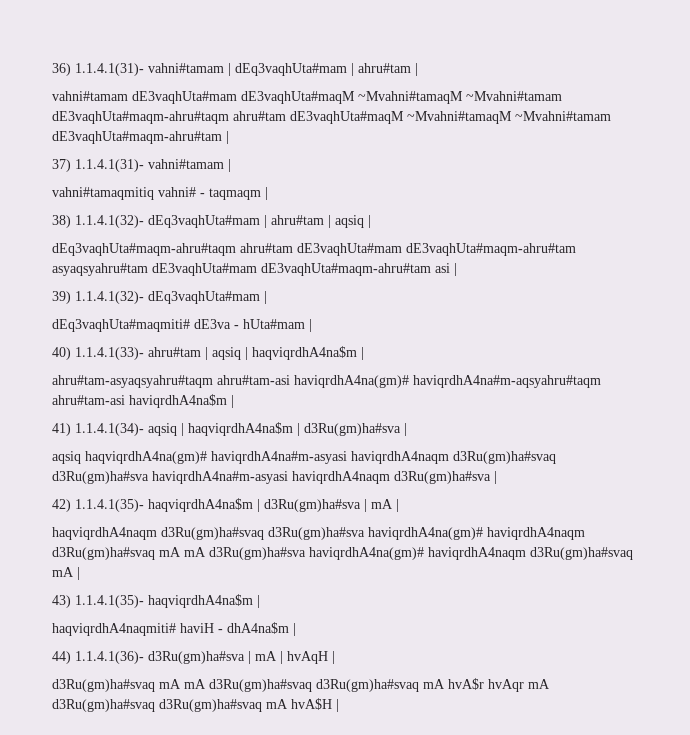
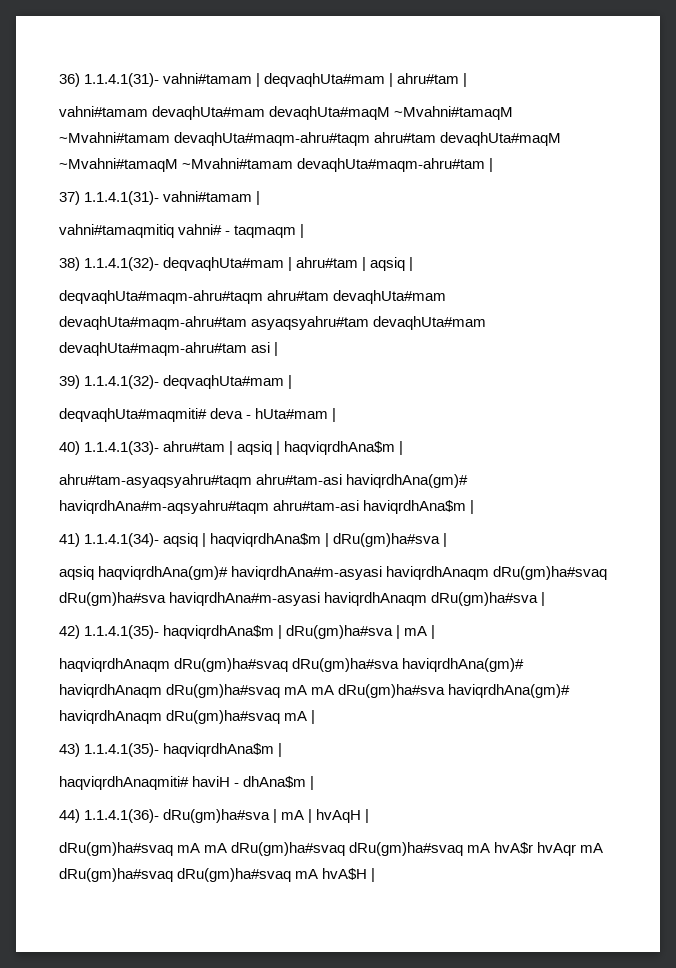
[235,63,347,76] dEq3vaqhUta#mam -> [264,73,386,87] deqvaqhUta#mam
[132,91,562,104] [52,111,611,124] [52,131,222,144] dE3vaqhUta#mam dE3vaqhUta#maqM ~Mvahni#tamaqM ~Mvahni#tamam dE3vaqhUta#maqm-ahru#taqm ahru#tam dE3vaqhUta#maqM ~Mvahni#tamaqM ~Mvahni#tamam dE3vaqhUta#maqm-ahru#tam -> [152,106,514,120] [59,132,562,146] [59,158,486,172] devaqhUta#mam devaqhUta#maqM ~Mvahni#tamaqM ~Mvahni#tamam devaqhUta#maqm-ahru#taqm ahru#tam devaqhUta#maqM ~Mvahni#tamaqM ~Mvahni#tamam devaqhUta#maqm-ahru#tam
[148,215,260,228] dEq3vaqhUta#mam -> [163,257,285,271] deqvaqhUta#mam
[52,243,576,256] [52,263,431,276] dEq3vaqhUta#maqm-ahru#taqm ahru#tam dE3vaqhUta#mam dE3vaqhUta#maqm-ahru#tam asyaqsyahru#tam dE3vaqhUta#mam dE3vaqhUta#maqm-ahru#tam -> [59,290,447,304] [59,316,487,330] [59,342,247,356] deqvaqhUta#maqm-ahru#taqm ahru#tam devaqhUta#mam devaqhUta#maqm-ahru#tam asyaqsyahru#tam devaqhUta#mam devaqhUta#maqm-ahru#tam
[148,291,267,304] [52,319,231,332] dEq3vaqhUta#mam | // dEq3vaqhUta#maqmiti# dE3va -> [163,375,293,389] [59,408,244,422] deqvaqhUta#mam | // deqvaqhUta#maqmiti# deva
[252,346,357,360] haqviqrdhA4na$m -> [284,441,396,455] haqviqrdhAna$m
[294,375,601,388] [52,394,227,408] haviqrdhA4na(gm)# haviqrdhA4na#m-aqsyahru#taqm ahru#tam-asi haviqrdhA4na$m -> [346,474,469,488] [59,500,467,514] haviqrdhAna(gm)# haviqrdhAna#m-aqsyahru#taqm ahru#tam-asi haviqrdhAna$m
[188,422,401,436] haqviqrdhA4na$m | d3Ru(gm)ha#sva -> [210,533,441,547] haqviqrdhAna$m | dRu(gm)ha#sva
[85,451,556,464] [52,471,491,484] haqviqrdhA4na(gm)# haviqrdhA4na#m-asyasi haviqrdhA4naqm d3Ru(gm)ha#svaq d3Ru(gm)ha#sva haviqrdhA4na#m-asyasi haviqrdhA4naqm d3Ru(gm)ha#sva -> [98,566,608,580] [59,592,539,606] haqviqrdhAna(gm)# haviqrdhAna#m-asyasi haviqrdhAnaqm dRu(gm)ha#svaq dRu(gm)ha#sva haviqrdhAna#m-asyasi haviqrdhAnaqm dRu(gm)ha#sva
[148,498,361,512] haqviqrdhA4na$m | d3Ru(gm)ha#sva -> [163,625,394,639] haqviqrdhAna$m | dRu(gm)ha#sva
[52,527,585,540] [52,547,633,560] haqviqrdhA4naqm d3Ru(gm)ha#svaq d3Ru(gm)ha#sva haviqrdhA4na(gm)# haviqrdhA4naqm d3Ru(gm)ha#svaq mA mA d3Ru(gm)ha#sva haviqrdhA4na(gm)# haviqrdhA4naqm d3Ru(gm)ha#svaq -> [59,658,525,672] [59,684,571,698] [59,710,281,724] haqviqrdhAnaqm dRu(gm)ha#svaq dRu(gm)ha#sva haviqrdhAna(gm)# haviqrdhAnaqm dRu(gm)ha#svaq mA mA dRu(gm)ha#sva haviqrdhAna(gm)# haviqrdhAnaqm dRu(gm)ha#svaq
[148,594,260,608] [52,623,176,636] haqviqrdhA4na$m | // haqviqrdhA4naqmiti# -> [163,743,283,757] [59,776,189,790] haqviqrdhAna$m | // haqviqrdhAnaqmiti#
[227,622,289,634] dhA4na$m -> [243,776,307,788] dhAna$m
[148,651,245,664] d3Ru(gm)ha#sva -> [163,809,271,823] dRu(gm)ha#sva
[52,679,419,692] d3Ru(gm)ha#svaq mA mA d3Ru(gm)ha#svaq d3Ru(gm)ha#svaq -> [59,842,464,856] dRu(gm)ha#svaq mA mA dRu(gm)ha#svaq dRu(gm)ha#svaq
[52,699,262,712] d3Ru(gm)ha#svaq d3Ru(gm)ha#svaq -> [59,868,292,882] dRu(gm)ha#svaq dRu(gm)ha#svaq

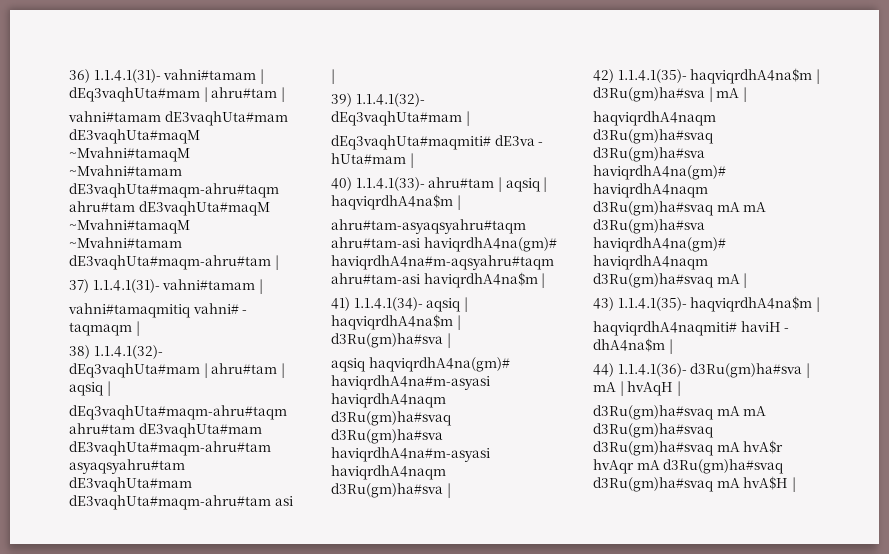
[264,73,386,87] deqvaqhUta#mam -> [69,87,200,102] dEq3vaqhUta#mam
[152,106,514,120] [59,132,562,146] [59,158,486,172] devaqhUta#mam devaqhUta#maqM ~Mvahni#tamaqM ~Mvahni#tamam devaqhUta#maqm-ahru#taqm ahru#tam devaqhUta#maqM ~Mvahni#tamaqM ~Mvahni#tamam devaqhUta#maqm-ahru#tam -> [164,111,288,126] [69,129,200,144] [69,147,190,162] [69,165,182,176] [69,183,279,198] [69,201,270,216] [69,219,190,234] [69,237,182,248] [69,255,271,270] dE3vaqhUta#mam dE3vaqhUta#maqM ~Mvahni#tamaqM ~Mvahni#tamam dE3vaqhUta#maqm-ahru#taqm ahru#tam dE3vaqhUta#maqM ~Mvahni#tamaqM ~Mvahni#tamam dE3vaqhUta#maqm-ahru#tam
[163,257,285,271] deqvaqhUta#mam -> [69,363,200,378] dEq3vaqhUta#mam
[59,290,447,304] [59,316,487,330] [59,342,247,356] deqvaqhUta#maqm-ahru#taqm ahru#tam devaqhUta#mam devaqhUta#maqm-ahru#tam asyaqsyahru#tam devaqhUta#mam devaqhUta#maqm-ahru#tam -> [69,405,287,420] [69,423,262,438] [69,441,271,456] [69,459,185,474] [69,477,192,492] [69,495,271,510] dEq3vaqhUta#maqm-ahru#taqm ahru#tam dE3vaqhUta#mam dE3vaqhUta#maqm-ahru#tam asyaqsyahru#tam dE3vaqhUta#mam dE3vaqhUta#maqm-ahru#tam
[163,375,293,389] [59,408,244,422] deqvaqhUta#mam | // deqvaqhUta#maqmiti# deva -> [331,111,470,126] [331,135,535,150] dEq3vaqhUta#mam | // dEq3vaqhUta#maqmiti# dE3va
[284,441,396,455] haqviqrdhAna$m -> [331,194,453,210] haqviqrdhA4na$m
[346,474,469,488] [59,500,467,514] haviqrdhAna(gm)# haviqrdhAna#m-aqsyahru#taqm ahru#tam-asi haviqrdhAna$m -> [423,237,557,252] [331,255,554,270] [331,272,538,288] haviqrdhA4na(gm)# haviqrdhA4na#m-aqsyahru#taqm ahru#tam-asi haviqrdhA4na$m
[210,533,441,547] haqviqrdhAna$m | dRu(gm)ha#sva -> [331,314,461,330] [331,333,443,348] haqviqrdhA4na$m | d3Ru(gm)ha#sva
[98,566,608,580] [59,592,539,606] haqviqrdhAna(gm)# haviqrdhAna#m-asyasi haviqrdhAnaqm dRu(gm)ha#svaq dRu(gm)ha#sva haviqrdhAna#m-asyasi haviqrdhAnaqm dRu(gm)ha#sva -> [368,357,510,372] [331,375,490,390] [331,393,446,408] [331,411,452,426] [331,429,443,444] [331,447,490,462] [331,465,446,480] [331,483,443,498] haqviqrdhA4na(gm)# haviqrdhA4na#m-asyasi haviqrdhA4naqm d3Ru(gm)ha#svaq d3Ru(gm)ha#sva haviqrdhA4na#m-asyasi haviqrdhA4naqm d3Ru(gm)ha#sva
[163,625,394,639] haqviqrdhAna$m | dRu(gm)ha#sva -> [690,68,820,84] [593,87,705,102] haqviqrdhA4na$m | d3Ru(gm)ha#sva
[59,658,525,672] [59,684,571,698] [59,710,281,724] haqviqrdhAnaqm dRu(gm)ha#svaq dRu(gm)ha#sva haviqrdhAna(gm)# haviqrdhAnaqm dRu(gm)ha#svaq mA mA dRu(gm)ha#sva haviqrdhAna(gm)# haviqrdhAnaqm dRu(gm)ha#svaq -> [593,111,716,126] [593,129,714,144] [593,147,705,162] [593,165,726,180] [593,183,708,198] [593,201,767,216] [593,219,705,234] [593,237,726,252] [593,255,708,270] [593,273,714,288] haqviqrdhA4naqm d3Ru(gm)ha#svaq d3Ru(gm)ha#sva haviqrdhA4na(gm)# haviqrdhA4naqm d3Ru(gm)ha#svaq mA mA d3Ru(gm)ha#sva haviqrdhA4na(gm)# haviqrdhA4naqm d3Ru(gm)ha#svaq
[163,743,283,757] [59,776,189,790] haqviqrdhAna$m | // haqviqrdhAnaqmiti# -> [690,296,820,312] [593,321,737,336] haqviqrdhA4na$m | // haqviqrdhA4naqmiti#
[243,776,307,788] dhAna$m -> [593,338,665,352] dhA4na$m
[163,809,271,823] dRu(gm)ha#sva -> [690,363,803,378] d3Ru(gm)ha#sva
[59,842,464,856] dRu(gm)ha#svaq mA mA dRu(gm)ha#svaq dRu(gm)ha#svaq -> [593,405,767,420] [593,423,714,438] [593,441,714,456] d3Ru(gm)ha#svaq mA mA d3Ru(gm)ha#svaq d3Ru(gm)ha#svaq
[59,868,292,882] dRu(gm)ha#svaq dRu(gm)ha#svaq -> [663,459,785,474] [593,477,714,492] d3Ru(gm)ha#svaq d3Ru(gm)ha#svaq

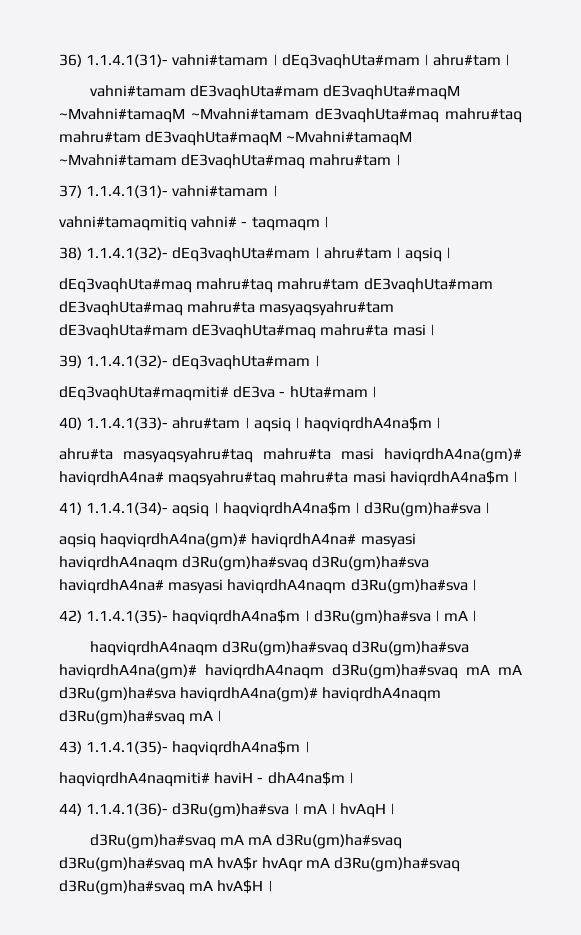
[69,183,279,198] [69,201,270,216] [69,219,190,234] [69,237,182,248] [69,255,271,270] dE3vaqhUta#maqm-ahru#taqm ahru#tam dE3vaqhUta#maqM ~Mvahni#tamaqM ~Mvahni#tamam dE3vaqhUta#maqm-ahru#tam -> [315,108,522,123] [59,131,413,146] [59,154,392,169] dE3vaqhUta#maq mahru#taq mahru#tam dE3vaqhUta#maqM ~Mvahni#tamaqM ~Mvahni#tamam dE3vaqhUta#maq mahru#tam
[69,405,287,420] [69,423,262,438] [69,441,271,456] [69,459,185,474] [69,477,192,492] [69,495,293,510] dEq3vaqhUta#maqm-ahru#taqm ahru#tam dE3vaqhUta#mam dE3vaqhUta#maqm-ahru#tam asyaqsyahru#tam dE3vaqhUta#mam dE3vaqhUta#maqm-ahru#tam asi -> [59,278,493,293] [59,301,395,316] [59,324,426,339] dEq3vaqhUta#maq mahru#taq mahru#tam dE3vaqhUta#mam dE3vaqhUta#maq mahru#ta masyaqsyahru#tam dE3vaqhUta#mam dE3vaqhUta#maq mahru#ta masi
[331,219,526,234] [331,237,557,252] [331,255,554,270] [331,273,420,284] ahru#tam-asyaqsyahru#taqm ahru#tam-asi haviqrdhA4na(gm)# haviqrdhA4na#m-aqsyahru#taqm ahru#tam-asi -> [59,448,522,463] [59,471,386,486] ahru#ta masyaqsyahru#taq mahru#ta masi haviqrdhA4na(gm)# haviqrdhA4na# maqsyahru#taq mahru#ta masi
[331,375,490,390] haviqrdhA4na#m-asyasi -> [251,533,416,548] haviqrdhA4na# masyasi
[331,447,490,462] haviqrdhA4na#m-asyasi -> [59,579,224,594] haviqrdhA4na# masyasi

